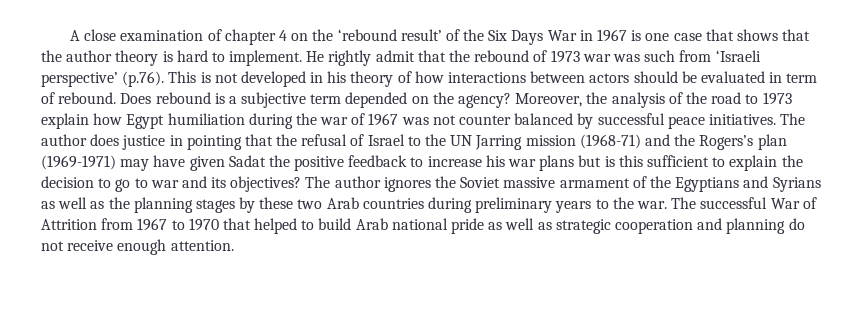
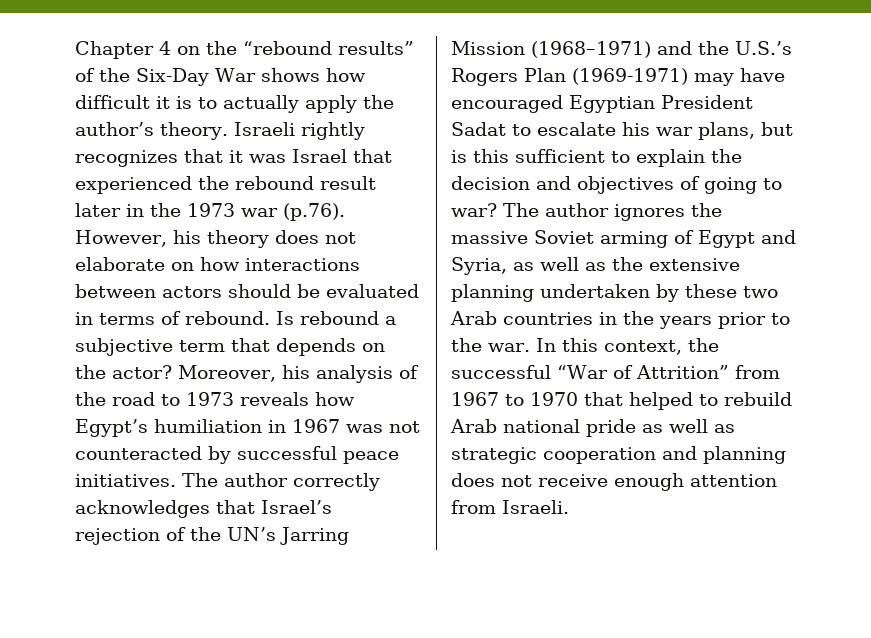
[70,29,811,45] [41,50,761,66] [41,71,412,87] A close examination of chapter 4 on the ‘rebound result’ of the Six Days War in 1967 is one case that shows that the author theory is hard to implement. He rightly admit that the rebound of 1973 war was such from ‘Israeli perspective’ (p.76). This is not developed in his theory of -> [75,41,414,59] [75,68,366,86] [75,95,394,113] [75,122,365,140] [75,149,392,167] [75,176,376,194] [75,203,345,221] [75,230,356,248] [75,257,194,271] Chapter 4 on the “rebound results” of the Six-Day War shows how difficult it is to actually apply the author’s theory. Israeli rightly recognizes that it was Israel that experienced the rebound result later in the 1973 war (p.76). However, his theory does not elaborate on
[786,73,818,83] term -> [99,313,155,325] terms
[120,92,608,108] Does rebound is a subjective term depended on the agency? Moreover, the -> [276,311,396,325] [75,338,385,356] [75,365,310,382] Is rebound a subjective term that depends on the actor? Moreover, his
[41,113,366,129] explain how Egypt humiliation during the war of -> [240,392,355,406] [75,419,286,437] reveals how Egypt’s humiliation in
[459,113,574,125] counter balanced -> [75,446,202,460] counteracted
[90,134,787,150] [41,155,482,171] does justice in pointing that the refusal of Israel to the UN Jarring mission (1968-71) and the Rogers’s plan (1969-1971) may have given Sadat the positive feedback to increase -> [293,473,380,491] [75,500,332,518] [75,527,349,545] [451,41,792,58] [451,68,785,86] [451,95,753,113] [451,122,616,136] correctly acknowledges that Israel’s rejection of the UN’s Jarring Mission (1968–1971) and the U.S.’s Rogers Plan (1969-1971) may have encouraged Egyptian President Sadat to escalate
[539,155,575,171] plans -> [698,122,755,140] plans,
[98,176,821,192] to go to war and its objectives? The author ignores the Soviet massive armament of the Egyptians and Syrians -> [536,176,782,194] [451,203,722,221] [451,230,796,248] [451,257,507,275] and objectives of going to war? The author ignores the massive Soviet arming of Egypt and Syria,
[133,197,235,213] planning stages -> [649,258,740,271] [451,284,650,302] extensive planning undertaken
[428,197,817,213] [41,219,97,230] during preliminary years to the war. The successful War of Attrition -> [599,311,790,329] [451,338,719,355] [451,365,729,379] in the years prior to the war. In this context, the successful “War of Attrition”
[318,218,352,230] build -> [724,392,792,406] rebuild
[788,218,805,230] do -> [451,473,495,487] does
[170,240,234,251] attention. -> [690,474,777,487] [451,500,569,514] attention from Israeli.

